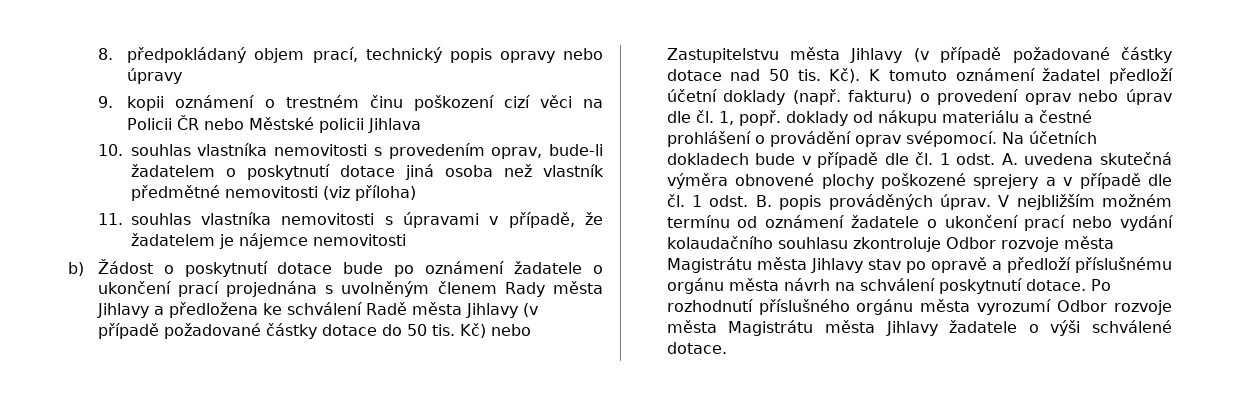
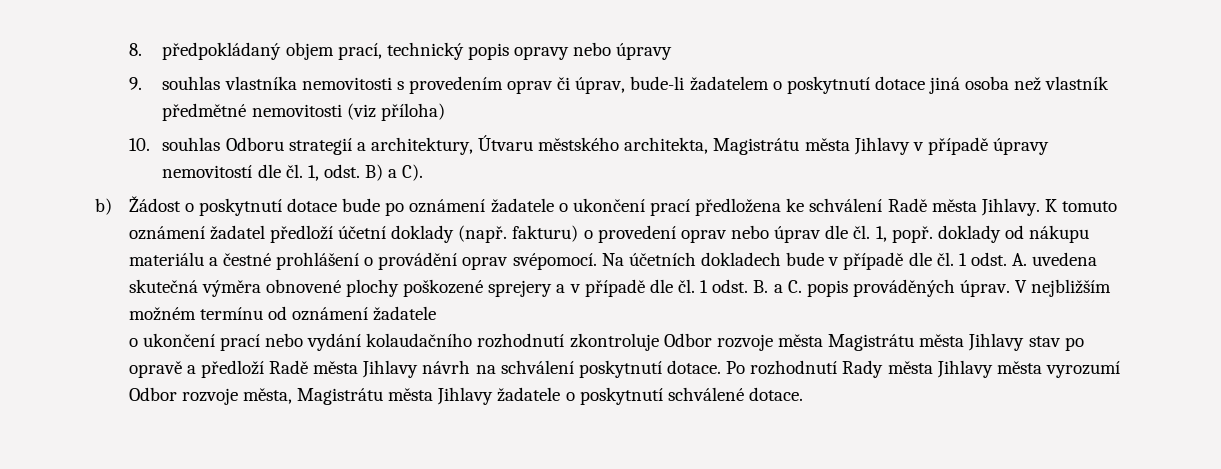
[127,95,603,111] [127,115,422,133] [97,144,123,156] kopii oznámení o trestném činu poškození cizí věci na Policii ČR nebo Městské policii Jihlava // 10. -> (142, 83) none
[491,147,543,159] oprav, -> [507,77,626,94] oprav či úprav,
[97,212,603,228] [130,233,406,249] 11. souhlas vlastníka nemovitosti s úpravami v případě, že žadatelem je nájemce nemovitosti -> [128,135,1050,155] [162,164,424,181] 10. souhlas Odboru strategií a architektury, Útvaru městského architekta, Magistrátu města Jihlavy v případě úpravy nemovitostí dle čl. 1, odst. B) a C).
[226,281,603,297] [96,303,164,318] projednána s uvolněným členem Rady města Jihlavy a -> (690, 207) none
[465,303,538,318] [97,323,531,339] [666,47,1172,63] [666,68,861,83] Jihlavy (v případě požadované částky dotace do 50 tis. Kč) nebo Zastupitelstvu města Jihlavy (v případě požadované částky dotace nad 50 tis. Kč). -> [980,198,1040,216] Jihlavy.
(772, 201) none -> [773,280,802,293] a C.
(920, 221) none -> (437, 313) //
[777,237,848,249] souhlasu -> [477,333,565,348] rozhodnutí
[1075,257,1172,273] [666,278,779,294] příslušnému orgánu města -> [269,360,419,378] Radě města Jihlavy
[758,299,914,315] příslušného orgánu -> [842,360,993,378] Rady města Jihlavy
[666,320,717,333] města -> [242,388,292,404] města,
[1050,320,1081,336] výši -> [579,387,663,405] poskytnutí

